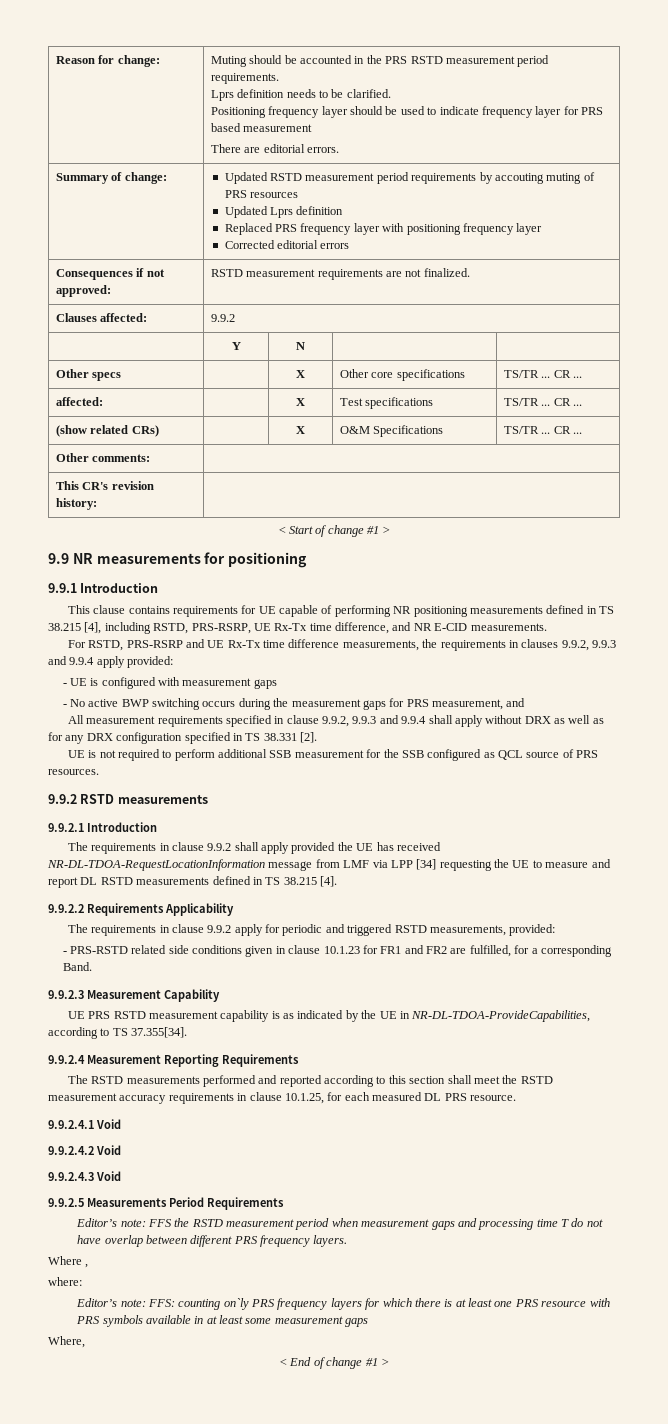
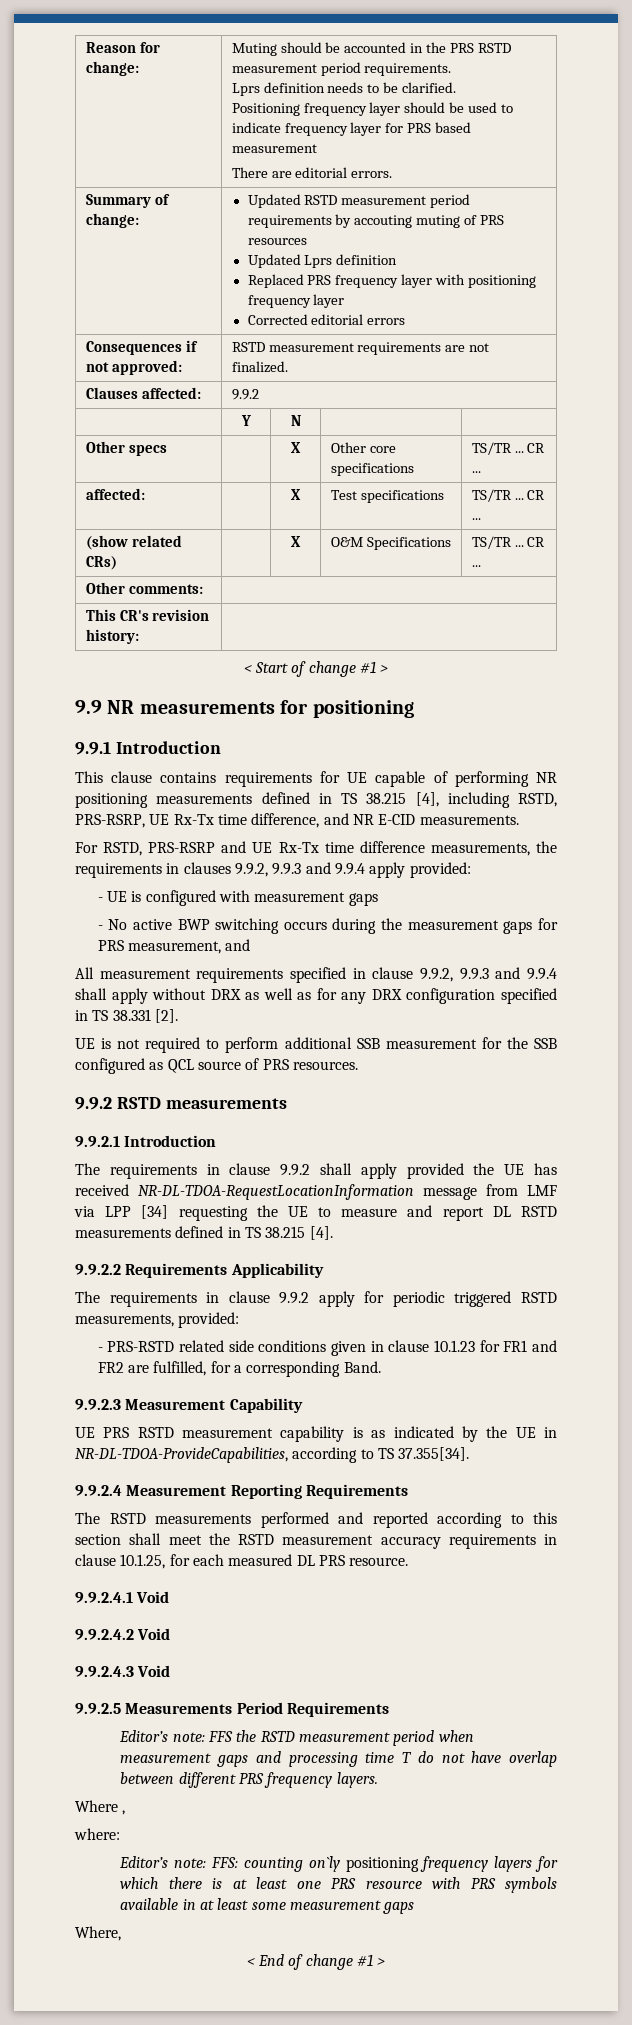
[325,924,345,933] and -> (445, 1299) none
[251,1299,276,1307] PRS -> [345,1857,419,1872] positioning

